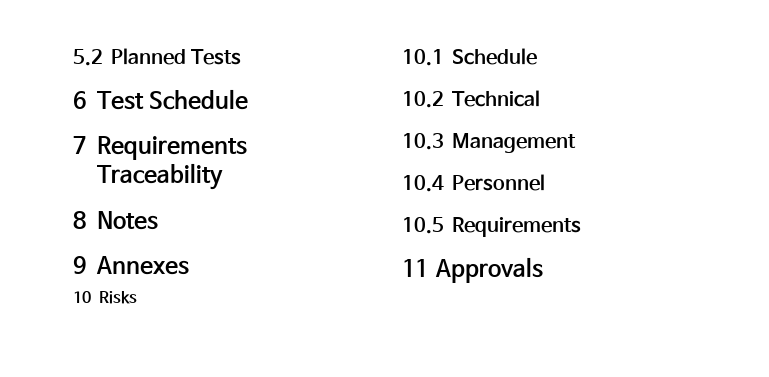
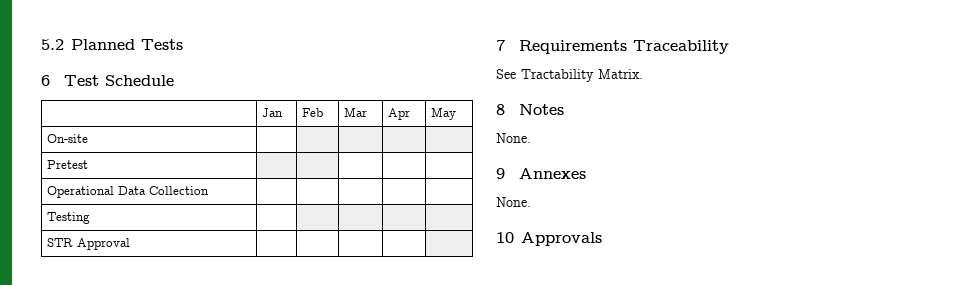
(249, 99) none -> [261,108,283,117] [301,108,323,117] [343,107,367,117] [387,108,410,120] [430,107,456,120] [46,134,88,143] [46,160,88,169] [46,186,209,198] [46,212,90,224] [46,238,130,250] // | Jan | Feb | Mar | Apr | May // On-site | | | | | // Pretest | | | | | // Operational Data Collection | | | | | // Testing | | | | | // STR Approval | | | | |
(224, 176) none -> [496,69,643,82] // See Tractability Matrix.
(159, 220) none -> [496,133,531,143] // None.
[73,291,137,304] [402,48,537,66] [402,90,540,108] [402,133,576,153] [402,174,545,192] [402,217,581,237] [402,259,428,277] 10 Risks // 10.1 Schedule // 10.2 Technical // 10.3 Management // 10.4 Personnel // 10.5 Requirements // 11 -> [496,197,531,207] [496,232,514,243] None. // 10

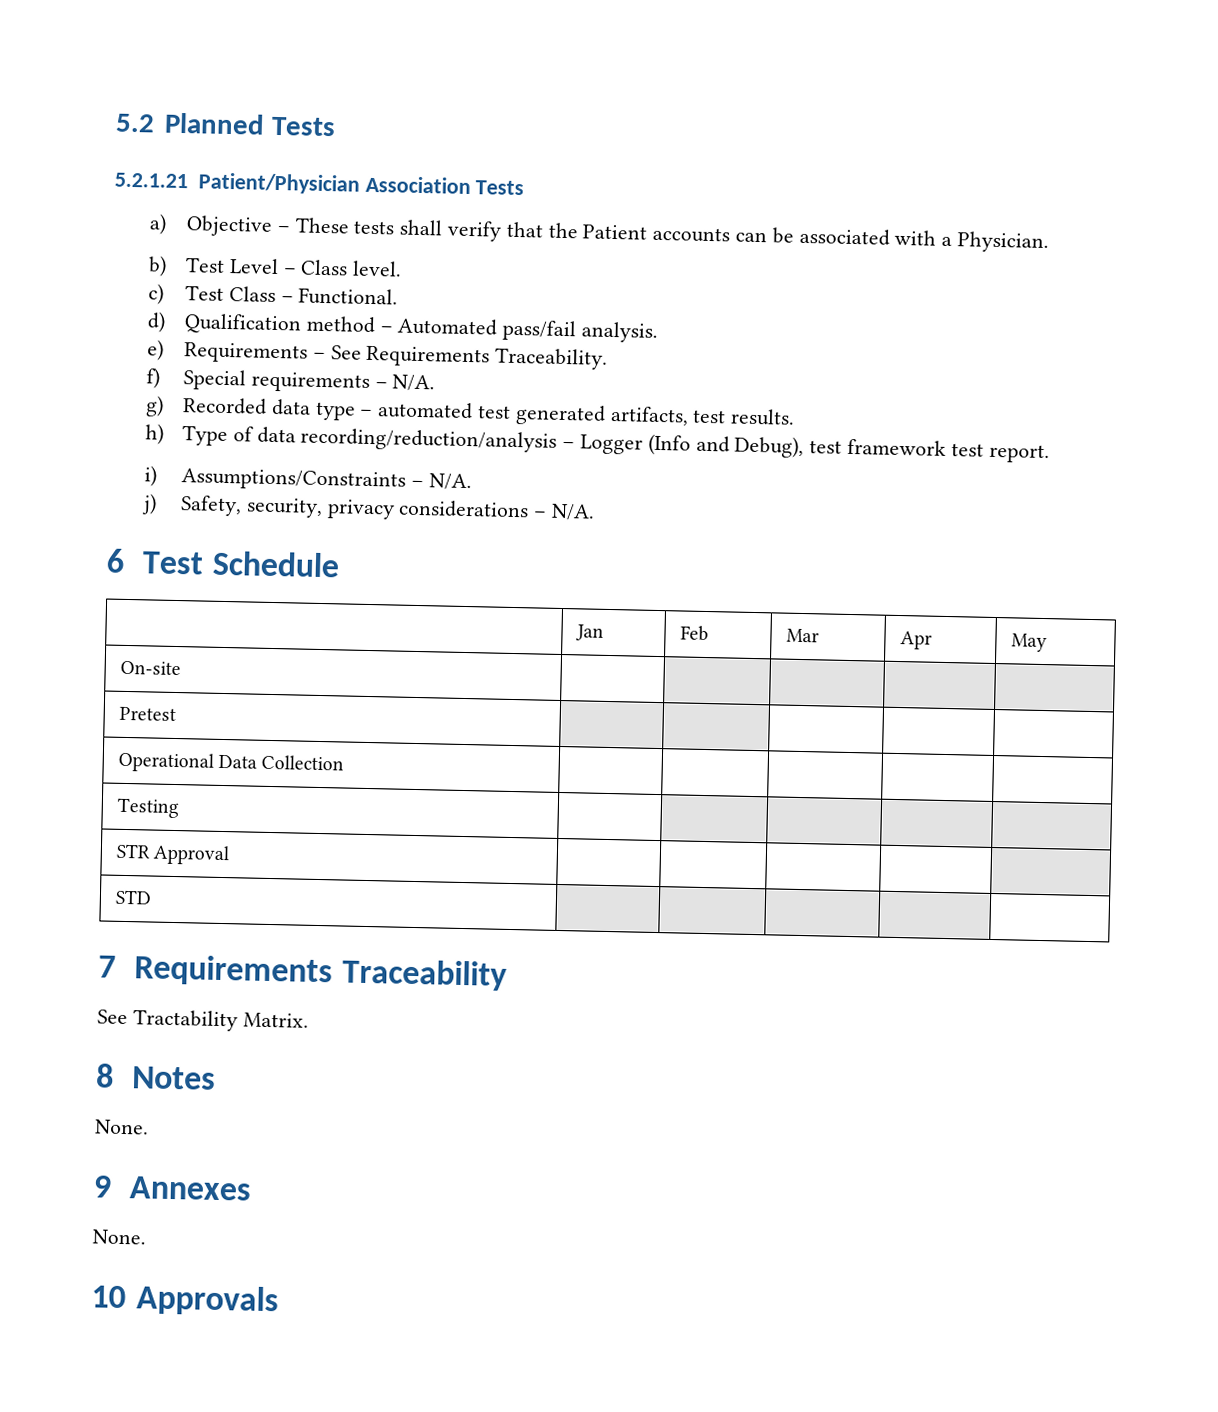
(183, 44) none -> [114,172,525,196] [149,213,1050,254] [148,255,403,277] [148,283,399,306] [147,311,659,343] [147,339,609,370] [146,367,436,393] [145,395,796,426] [145,423,1050,464] [144,465,472,492] [141,493,596,521] // 5.2.1.21 Patient/Physician Association Tests // a) Objective – These tests shall verify that the Patient accounts can be associated with a Physician. // b) Test Level – Class level. // c) Test Class – Functional. // d) Qualification method – Automated pass/fail analysis. // e) Requirements – See Requirements Traceability. // f) Special requirements – N/A. // g) Recorded data type – automated test generated artifacts, test results. // h) Type of data recording/reduction/analysis – Logger (Info and Debug), test framework test report. // i) Assumptions/Constraints – N/A. // j) Safety, security, privacy considerations – N/A.
(130, 244) none -> [114,889,152,905] // STD | | | | |

